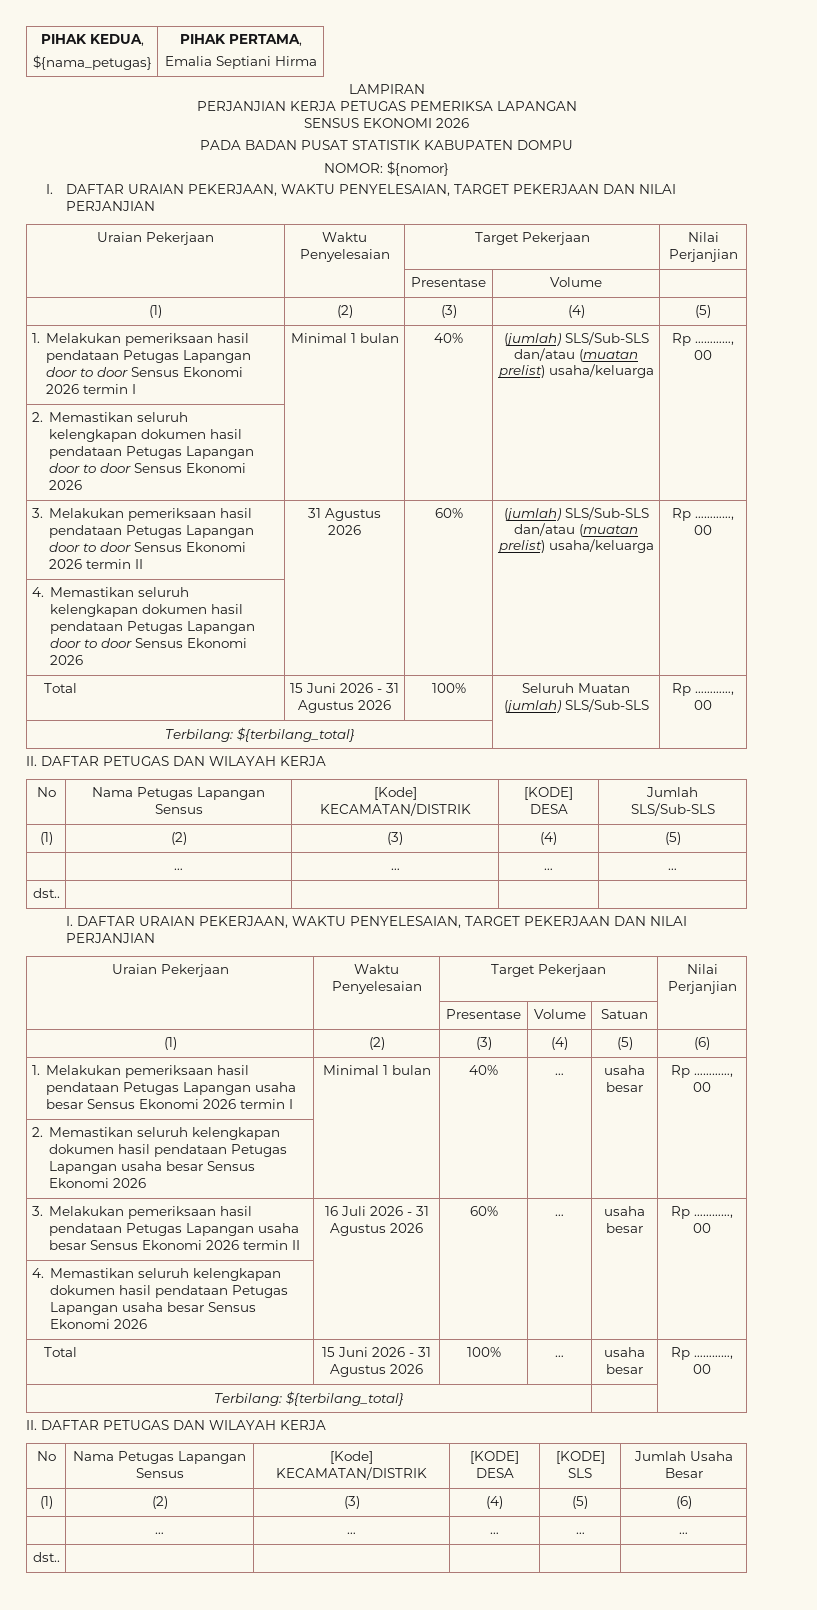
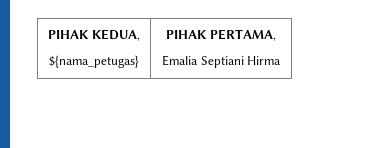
[348,84,425,94] [196,101,577,111] [304,118,469,128] [200,140,573,150] [324,161,449,176] [46,184,677,196] [66,201,156,211] [97,232,214,245] [322,232,367,242] [299,249,390,262] [474,232,590,245] [687,232,719,242] [668,249,738,262] [411,277,486,287] [550,277,602,287] [149,305,162,318] [336,305,353,318] [440,305,457,318] [567,305,585,318] [695,305,711,318] [31,333,250,346] [46,350,252,363] [46,367,244,377] [46,384,137,394] [290,333,399,343] [434,333,463,343] [503,332,649,346] [514,348,638,362] [498,364,654,378] [672,333,734,346] [694,350,712,360] [31,412,189,422] [49,429,243,442] [49,446,255,459] [49,463,247,473] [49,480,83,490] [31,508,253,521] [49,525,255,538] [49,542,247,552] [49,559,144,569] [308,508,381,521] [328,525,361,535] [434,508,463,518] [503,507,649,521] [514,523,638,537] [498,539,654,553] [672,508,734,521] [694,525,712,535] [31,587,190,597] [50,604,244,617] [50,621,256,634] [50,638,248,648] [50,655,84,665] [43,683,77,693] [290,683,399,693] [298,700,391,713] [431,683,466,693] [522,683,630,693] [503,699,649,713] [672,683,734,696] [694,700,712,710] [164,727,355,742] [26,756,326,766] [36,787,56,797] [92,787,265,800] [154,804,203,814] [373,787,417,800] [319,803,471,816] [524,787,573,800] [529,804,568,814] [646,787,698,797] [630,803,715,816] [39,832,53,845] [170,832,187,845] [387,832,403,845] [540,832,557,845] [664,832,681,845] [174,868,183,870] [390,868,400,870] [544,868,553,870] [668,868,677,870] [32,888,60,898] [66,916,688,928] [66,933,156,943] [111,964,229,977] [354,964,399,974] [331,981,422,994] [491,964,606,977] [686,964,718,974] [667,981,737,994] [446,1009,521,1019] [533,1009,586,1019] [601,1009,648,1019] [163,1037,177,1050] [368,1037,385,1050] [475,1037,492,1050] [551,1037,568,1050] [616,1037,633,1050] [694,1037,710,1050] [31,1065,250,1078] [46,1082,297,1095] [46,1099,294,1109] [322,1065,431,1075] [469,1065,498,1075] [555,1073,564,1075] [604,1065,645,1075] [606,1082,643,1092] [671,1065,733,1078] [693,1082,711,1092] [31,1127,281,1140] [49,1144,288,1157] [49,1161,256,1174] [49,1178,147,1188] [31,1206,253,1219] [49,1223,300,1236] [49,1240,301,1250] [324,1206,429,1216] [330,1223,423,1236] [469,1206,498,1216] [555,1214,564,1216] [604,1206,645,1216] [606,1223,643,1233] [671,1206,733,1219] [693,1223,711,1233] [31,1268,282,1281] [50,1285,289,1298] [50,1302,257,1315] [50,1319,148,1329] [43,1347,77,1357] [322,1347,431,1357] [330,1364,423,1377] [466,1347,501,1357] [555,1355,564,1357] [604,1347,645,1357] [606,1364,643,1374] [671,1347,733,1360] [693,1364,711,1374] [214,1391,404,1406] [26,1420,326,1430] [36,1451,56,1461] [73,1451,246,1464] [135,1468,184,1478] [330,1451,373,1464] [276,1467,427,1480] [470,1451,519,1464] [475,1468,514,1478] [555,1451,605,1464] [568,1468,592,1478] [633,1451,733,1461] [664,1468,703,1478] [39,1496,53,1509] [151,1496,168,1509] [343,1496,360,1509] [486,1496,503,1509] [572,1496,588,1509] [675,1496,692,1509] [155,1532,164,1534] [347,1532,356,1534] [490,1532,499,1534] [575,1532,585,1534] [679,1532,688,1534] [32,1552,60,1562] // LAMPIRAN // PERJANJIAN KERJA PETUGAS PEMERIKSA LAPANGAN // SENSUS EKONOMI 2026 // PADA BADAN PUSAT STATISTIK KABUPATEN DOMPU // NOMOR: ${nomor} // I. DAFTAR URAIAN PEKERJAAN, WAKTU PENYELESAIAN, TARGET PEKERJAAN DAN NILAI PERJANJIAN // Uraian Pekerjaan | Waktu Penyelesaian | Target Pekerjaan | Nilai Perjanjian // | | Presentase | Volume | // (1) | (2) | (3) | (4) | (5) // 1. Melakukan pemeriksaan hasil pendataan Petugas Lapangan door to door Sensus Ekonomi 2026 termin I | Minimal 1 bulan | 40% | (jumlah) SLS/Sub-SLS dan/atau (muatan prelist) usaha/keluarga | Rp …………, 00 // 2. Memastikan seluruh kelengkapan dokumen hasil pendataan Petugas Lapangan door to door Sensus Ekonomi 2026 | | | | // 3. Melakukan pemeriksaan hasil pendataan Petugas Lapangan door to door Sensus Ekonomi 2026 termin II | 31 Agustus 2026 | 60% | (jumlah) SLS/Sub-SLS dan/atau (muatan prelist) usaha/keluarga | Rp …………, 00 // 4. Memastikan seluruh kelengkapan dokumen hasil pendataan Petugas Lapangan door to door Sensus Ekonomi 2026 | | | | // Total | 15 Juni 2026 - 31 Agustus 2026 | 100% | Seluruh Muatan (jumlah) SLS/Sub-SLS | Rp …………, 00 // Terbilang: ${terbilang_total} | | // II. DAFTAR PETUGAS DAN WILAYAH KERJA // No | Nama Petugas Lapangan Sensus | [Kode] KECAMATAN/DISTRIK | [KODE] DESA | Jumlah SLS/Sub-SLS // (1) | (2) | (3) | (4) | (5) // | … | … | … | … // dst.. | | | | // I. DAFTAR URAIAN PEKERJAAN, WAKTU PENYELESAIAN, TARGET PEKERJAAN DAN NILAI PERJANJIAN // Uraian Pekerjaan | Waktu Penyelesaian | Target Pekerjaan | Nilai Perjanjian // | | Presentase | Volume | Satuan | // (1) | (2) | (3) | (4) | (5) | (6) // 1. Melakukan pemeriksaan hasil pendataan Petugas Lapangan usaha besar Sensus Ekonomi 2026 termin I | Minimal 1 bulan | 40% | … | usaha besar | Rp …………, 00 // 2. Memastikan seluruh kelengkapan dokumen hasil pendataan Petugas Lapangan usaha besar Sensus Ekonomi 2026 | | | | | // 3. Melakukan pemeriksaan hasil pendataan Petugas Lapangan usaha besar Sensus Ekonomi 2026 termin II | 16 Juli 2026 - 31 Agustus 2026 | 60% | … | usaha besar | Rp …………, 00 // 4. Memastikan seluruh kelengkapan dokumen hasil pendataan Petugas Lapangan usaha besar Sensus Ekonomi 2026 | | | | | // Total | 15 Juni 2026 - 31 Agustus 2026 | 100% | … | usaha besar | Rp …………, 00 // Terbilang: ${terbilang_total} | | // II. DAFTAR PETUGAS DAN WILAYAH KERJA // No | Nama Petugas Lapangan Sensus | [Kode] KECAMATAN/DISTRIK | [KODE] DESA | [KODE] SLS | Jumlah Usaha Besar // (1) | (2) | (3) | (4) | (5) | (6) // | … | … | … | … | … // dst.. | | | | | -> (282, 60) none

